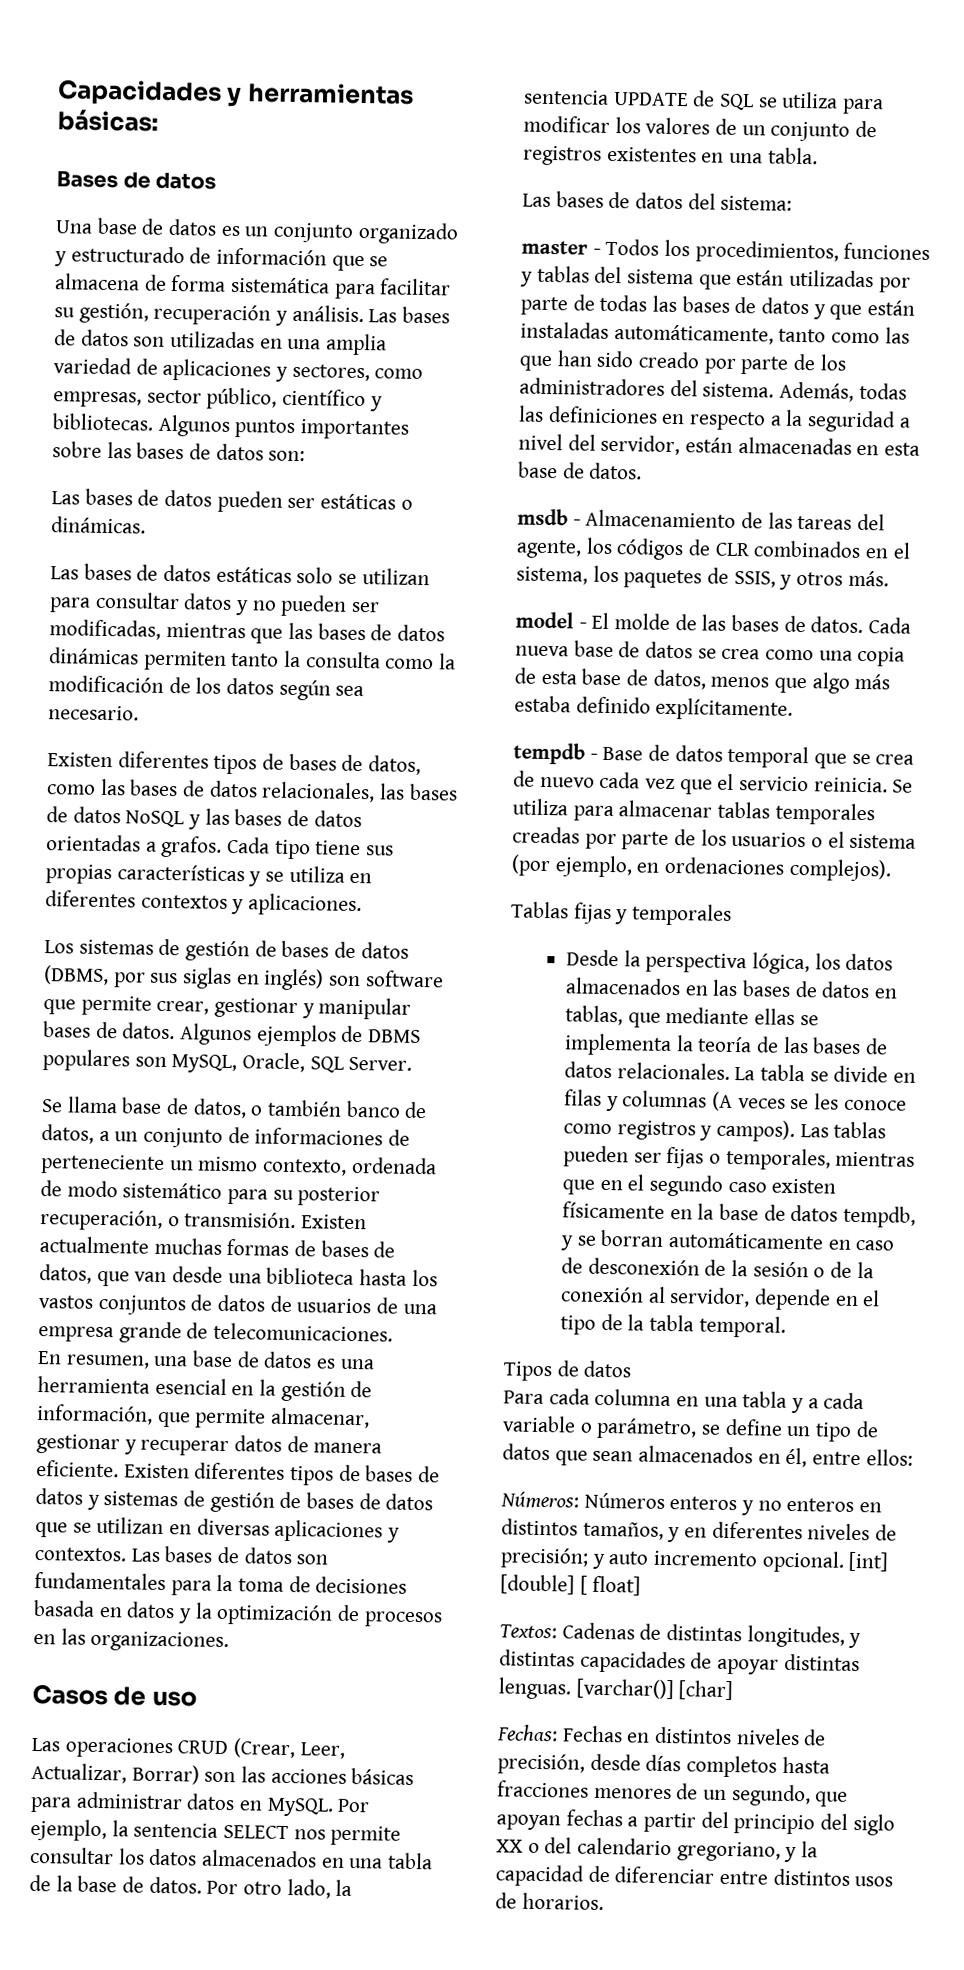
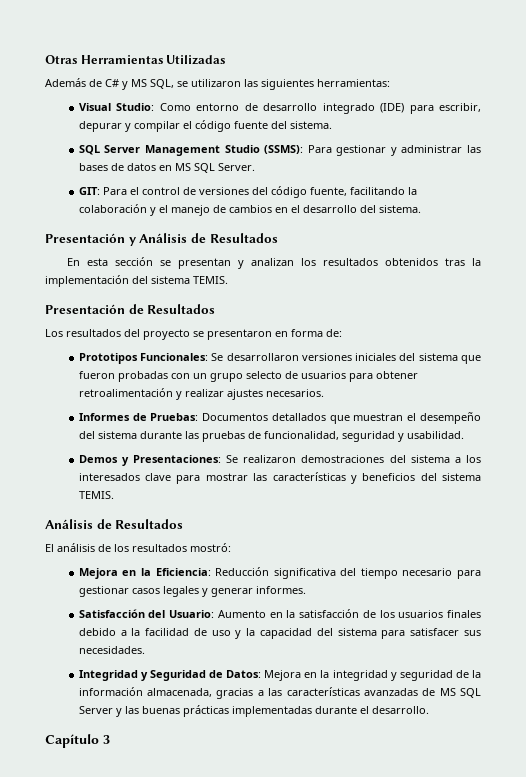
[57,79,414,108] [57,109,159,132] [56,170,217,190] [55,217,459,245] [54,245,389,272] [54,273,452,300] [54,302,451,326] [54,329,388,356] [53,357,424,382] [53,387,383,412] [52,413,410,440] [52,441,306,462] [51,488,413,513] [51,516,146,534] [50,563,430,586] [49,591,381,617] [49,619,446,644] [49,647,457,671] [48,675,365,701] [48,705,139,721] [47,751,422,776] [46,778,458,803] [46,806,362,830] [46,834,395,860] [45,864,373,887] [45,890,363,917] [44,938,409,962] [43,965,444,991] [43,995,412,1020] [43,1021,422,1047] [42,1049,413,1074] [41,1096,428,1119] [41,1124,411,1148] [40,1154,437,1176] [40,1180,381,1207] [40,1209,368,1231] [39,1236,396,1258] [39,1264,438,1287] [38,1294,437,1316] [38,1321,394,1344] [37,1350,375,1370] [37,1375,373,1402] [36,1403,371,1429] [36,1433,383,1457] [36,1459,441,1486] [35,1487,434,1513] [35,1516,401,1543] [34,1546,329,1565] [34,1571,408,1596] [33,1599,443,1628] [33,1628,230,1653] [32,1683,197,1707] [31,1737,345,1759] [31,1762,415,1786] [30,1791,371,1817] [30,1818,402,1846] [29,1846,434,1870] [29,1874,353,1899] [524,89,885,115] [523,115,878,142] [523,145,818,166] [522,191,793,211] [521,238,931,264] [520,265,911,293] [520,294,916,320] [520,321,910,345] [519,350,847,375] [519,377,907,402] [518,405,911,433] [518,433,921,456] [518,461,643,480] [517,508,886,531] [516,537,911,561] [516,565,889,590] [515,611,912,634] [515,640,906,667] [514,667,891,694] [514,695,794,721] [513,742,915,769] [513,770,914,795] [512,798,875,826] [512,826,917,850] [511,854,892,882] [511,901,733,926] [565,949,894,975] [564,977,709,996] Capacidades y herramientas básicas: // Bases de datos // Una base de datos es un conjunto organizado y estructurado de información que se almacena de forma sistemática para facilitar su gestión, recuperación y análisis. Las bases de datos son utilizadas en una amplia variedad de aplicaciones y sectores, como empresas, sector público, científico y bibliotecas. Algunos puntos importantes sobre las bases de datos son: // Las bases de datos pueden ser estáticas o dinámicas. // Las bases de datos estáticas solo se utilizan para consultar datos y no pueden ser modificadas, mientras que las bases de datos dinámicas permiten tanto la consulta como la modificación de los datos según sea necesario. // Existen diferentes tipos de bases de datos, como las bases de datos relacionales, las bases de datos NoSQL y las bases de datos orientadas a grafos. Cada tipo tiene sus propias características y se utiliza en diferentes contextos y aplicaciones. // Los sistemas de gestión de bases de datos (DBMS, por sus siglas en inglés) son software que permite crear, gestionar y manipular bases de datos. Algunos ejemplos de DBMS populares son MySQL, Oracle, SQL Server. // Se llama base de datos, o también banco de datos, a un conjunto de informaciones de perteneciente un mismo contexto, ordenada de modo sistemático para su posterior recuperación, o transmisión. Existen actualmente muchas formas de bases de datos, que van desde una biblioteca hasta los vastos conjuntos de datos de usuarios de una empresa grande de telecomunicaciones. // En resumen, una base de datos es una herramienta esencial en la gestión de información, que permite almacenar, gestionar y recuperar datos de manera eficiente. Existen diferentes tipos de bases de datos y sistemas de gestión de bases de datos que se utilizan en diversas aplicaciones y contextos. Las bases de datos son fundamentales para la toma de decisiones basada en datos y la optimización de procesos en las organizaciones. // Casos de uso // Las operaciones CRUD (Crear, Leer, Actualizar, Borrar) son las acciones básicas para administrar datos en MySQL. Por ejemplo, la sentencia SELECT nos permite consultar los datos almacenados en una tabla de la base de datos. Por otro lado, la sentencia UPDATE de SQL se utiliza para modificar los valores de un conjunto de registros existentes en una tabla. // Las bases de datos del sistema: // master - Todos los procedimientos, funciones y tablas del sistema que están utilizadas por parte de todas las bases de datos y que están instaladas automáticamente, tanto como las que han sido creado por parte de los administradores del sistema. Además, todas las definiciones en respecto a la seguridad a nivel del servidor, están almacenadas en esta base de datos. // msdb - Almacenamiento de las tareas del agente, los códigos de CLR combinados en el sistema, los paquetes de SSIS, y otros más. // model - El molde de las bases de datos. Cada nueva base de datos se crea como una copia de esta base de datos, menos que algo más estaba definido explícitamente. // tempdb - Base de datos temporal que se crea de nuevo cada vez que el servicio reinicia. Se utiliza para almacenar tablas temporales creadas por parte de los usuarios o el sistema (por ejemplo, en ordenaciones complejos). // Tablas fijas y temporales // Desde la perspectiva lógica, los datos almacenados en -> [45,55,226,65] [45,78,390,90] [78,103,482,114] [78,120,332,132] [78,145,463,156] Otras Herramientas Utilizadas // Además de C# y MS SQL, se utilizaron las siguientes herramientas: // Visual Studio: Como entorno de desarrollo integrado (IDE) para escribir, depurar y compilar el código fuente del sistema. // SQL Server Management Studio (SSMS): Para gestionar y administrar
[564,1005,819,1028] [563,1033,888,1057] [563,1061,916,1083] [563,1089,907,1112] [562,1119,887,1142] [562,1145,916,1171] [561,1174,837,1197] [561,1201,916,1228] [559,1229,895,1251] [560,1257,874,1279] [559,1286,881,1311] [559,1313,786,1338] [503,1360,633,1382] [503,1388,865,1414] [502,1415,879,1442] [502,1443,913,1468] [500,1491,883,1516] [501,1518,898,1543] [500,1547,890,1573] [500,1574,642,1596] [499,1622,862,1649] [499,1649,860,1675] [498,1677,734,1701] [497,1724,827,1746] [497,1753,830,1778] [497,1780,849,1807] [496,1809,895,1836] [496,1837,819,1863] [495,1864,894,1887] [495,1892,604,1911] tablas, que mediante ellas se implementa la teoría de las bases de datos relacionales. La tabla se divide en filas y columnas (A veces se les conoce como registros y campos). Las tablas pueden ser fijas o temporales, mientras que en el segundo caso existen físicamente en la base de datos tempdb, y se borran automáticamente en caso de desconexión de la sesión o de la conexión al servidor, depende en el tipo de la tabla temporal. // Tipos de datos // Para cada columna en una tabla y a cada variable o parámetro, se define un tipo de datos que sean almacenados en él, entre ellos: // Números: Números enteros y no enteros en distintos tamaños, y en diferentes niveles de precisión; y auto incremento opcional. [int] [double] [ float] // Textos: Cadenas de distintas longitudes, y distintas capacidades de apoyar distintas lenguas. [varchar()] [char] // Fechas: Fechas en distintos niveles de precisión, desde días completos hasta fracciones menores de un segundo, que apoyan fechas a partir del principio del siglo XX o del calendario gregoriano, y la capacidad de diferenciar entre distintos usos de horarios. -> [174,163,255,173] [78,186,417,198] [78,204,421,216] [45,233,278,246] [67,257,481,269] [45,275,228,287] [45,304,216,314] [45,329,342,340] [78,353,481,364] [78,371,418,382] [78,388,324,400] [78,412,481,424] [78,431,464,442] [78,455,481,466] [78,472,481,484] [78,491,114,499] [45,519,184,529] [45,543,231,552] [78,567,481,579] [78,586,306,597] [78,609,481,618] [78,628,481,639] [78,646,145,654] [78,670,481,681] [78,687,481,699] [78,705,429,717] [45,734,110,748] MS SQL Server. // GIT: Para el control de versiones del código fuente, facilitando la colaboración y el manejo de cambios en el desarrollo del sistema. // Presentación y Análisis de Resultados // En esta sección se presentan y analizan los resultados obtenidos tras la implementación del sistema TEMIS. // Presentación de Resultados // Los resultados del proyecto se presentaron en forma de: // Prototipos Funcionales: Se desarrollaron versiones iniciales del sistema que fueron probadas con un grupo selecto de usuarios para obtener retroalimentación y realizar ajustes necesarios. // Informes de Pruebas: Documentos detallados que muestran el desempeño del sistema durante las pruebas de funcionalidad, seguridad y usabilidad. // Demos y Presentaciones: Se realizaron demostraciones del sistema a los interesados clave para mostrar las características y beneficios del sistema TEMIS. // Análisis de Resultados // El análisis de los resultados mostró: // Mejora en la Eficiencia: Reducción significativa del tiempo necesario para gestionar casos legales y generar informes. // Satisfacción del Usuario: Aumento en la satisfacción de los usuarios finales debido a la facilidad de uso y la capacidad del sistema para satisfacer sus necesidades. // Integridad y Seguridad de Datos: Mejora en la integridad y seguridad de la información almacenada, gracias a las características avanzadas de MS SQL Server y las buenas prácticas implementadas durante el desarrollo. // Capítulo 3

